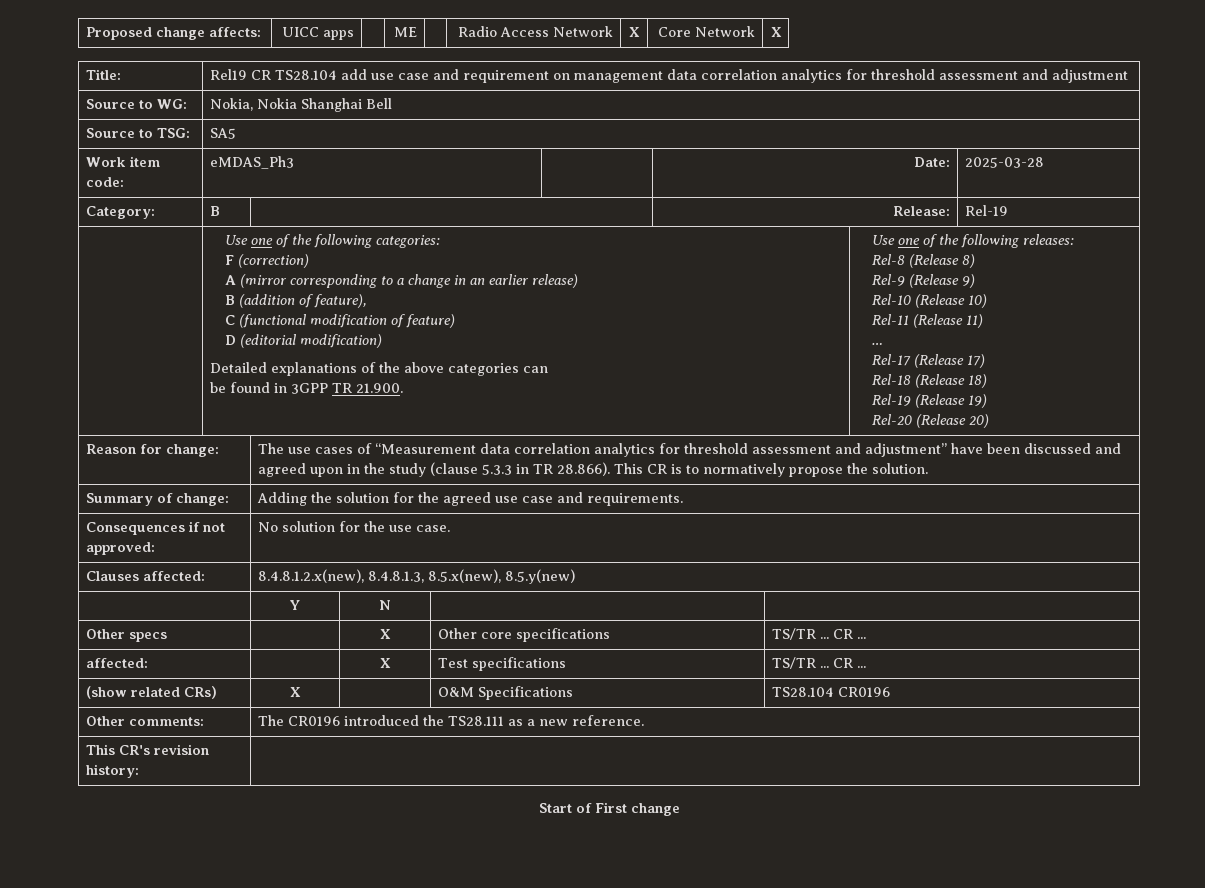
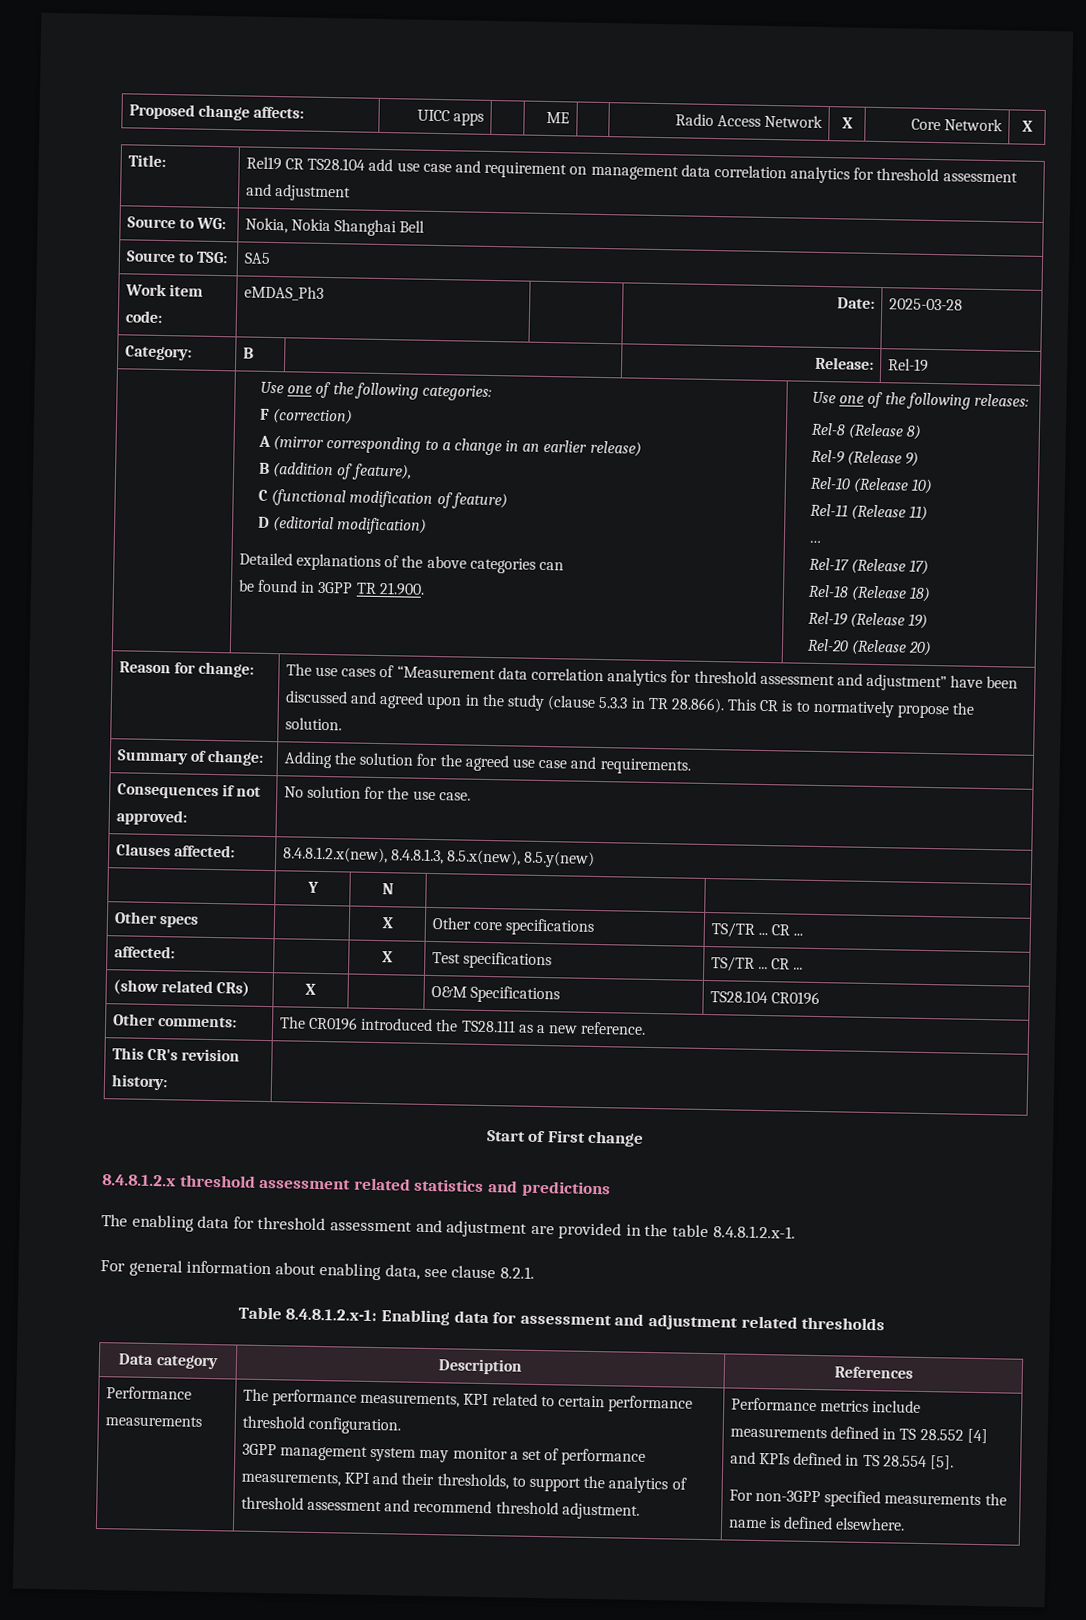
(680, 809) none -> [102,1174,611,1198] [101,1214,796,1240] [100,1259,535,1281] [237,1306,886,1331] [118,1353,219,1370] [438,1358,523,1375] [833,1366,913,1379] [105,1386,192,1400] [104,1415,202,1427] [242,1388,694,1413] [241,1415,402,1435] [241,1443,647,1466] [240,1471,687,1494] [240,1496,640,1520] [730,1397,922,1413] [729,1426,988,1444] [729,1451,954,1470] [728,1489,1007,1508] [728,1516,906,1531] // 8.4.8.1.2.x threshold assessment related statistics and predictions // The enabling data for threshold assessment and adjustment are provided in the table 8.4.8.1.2.x-1. // For general information about enabling data, see clause 8.2.1. // Table 8.4.8.1.2.x-1: Enabling data for assessment and adjustment related thresholds // Data category | Description | References // Performance measurements | The performance measurements, KPI related to certain performance threshold configuration. // 3GPP management system may monitor a set of performance measurements, KPI and their thresholds, to support the analytics of threshold assessment and recommend threshold adjustment. | Performance metrics include measurements defined in TS 28.552 [4] and KPIs defined in TS 28.554 [5]. // For non-3GPP specified measurements the name is defined elsewhere.

